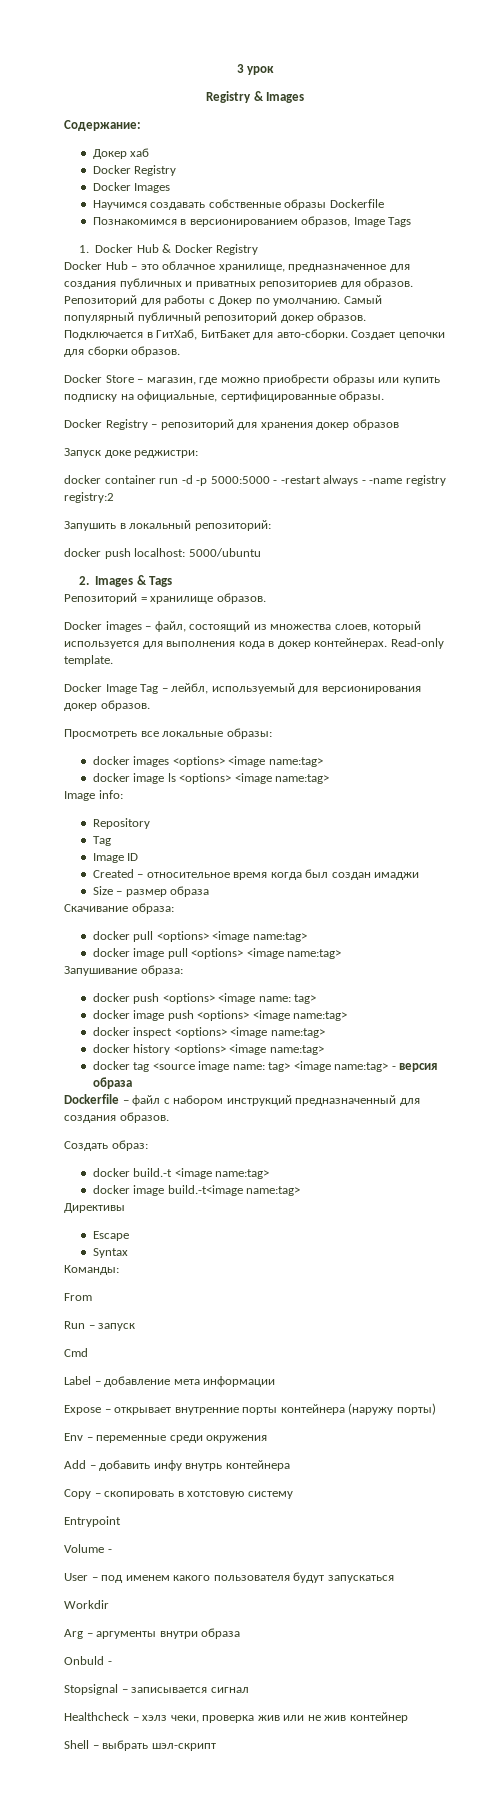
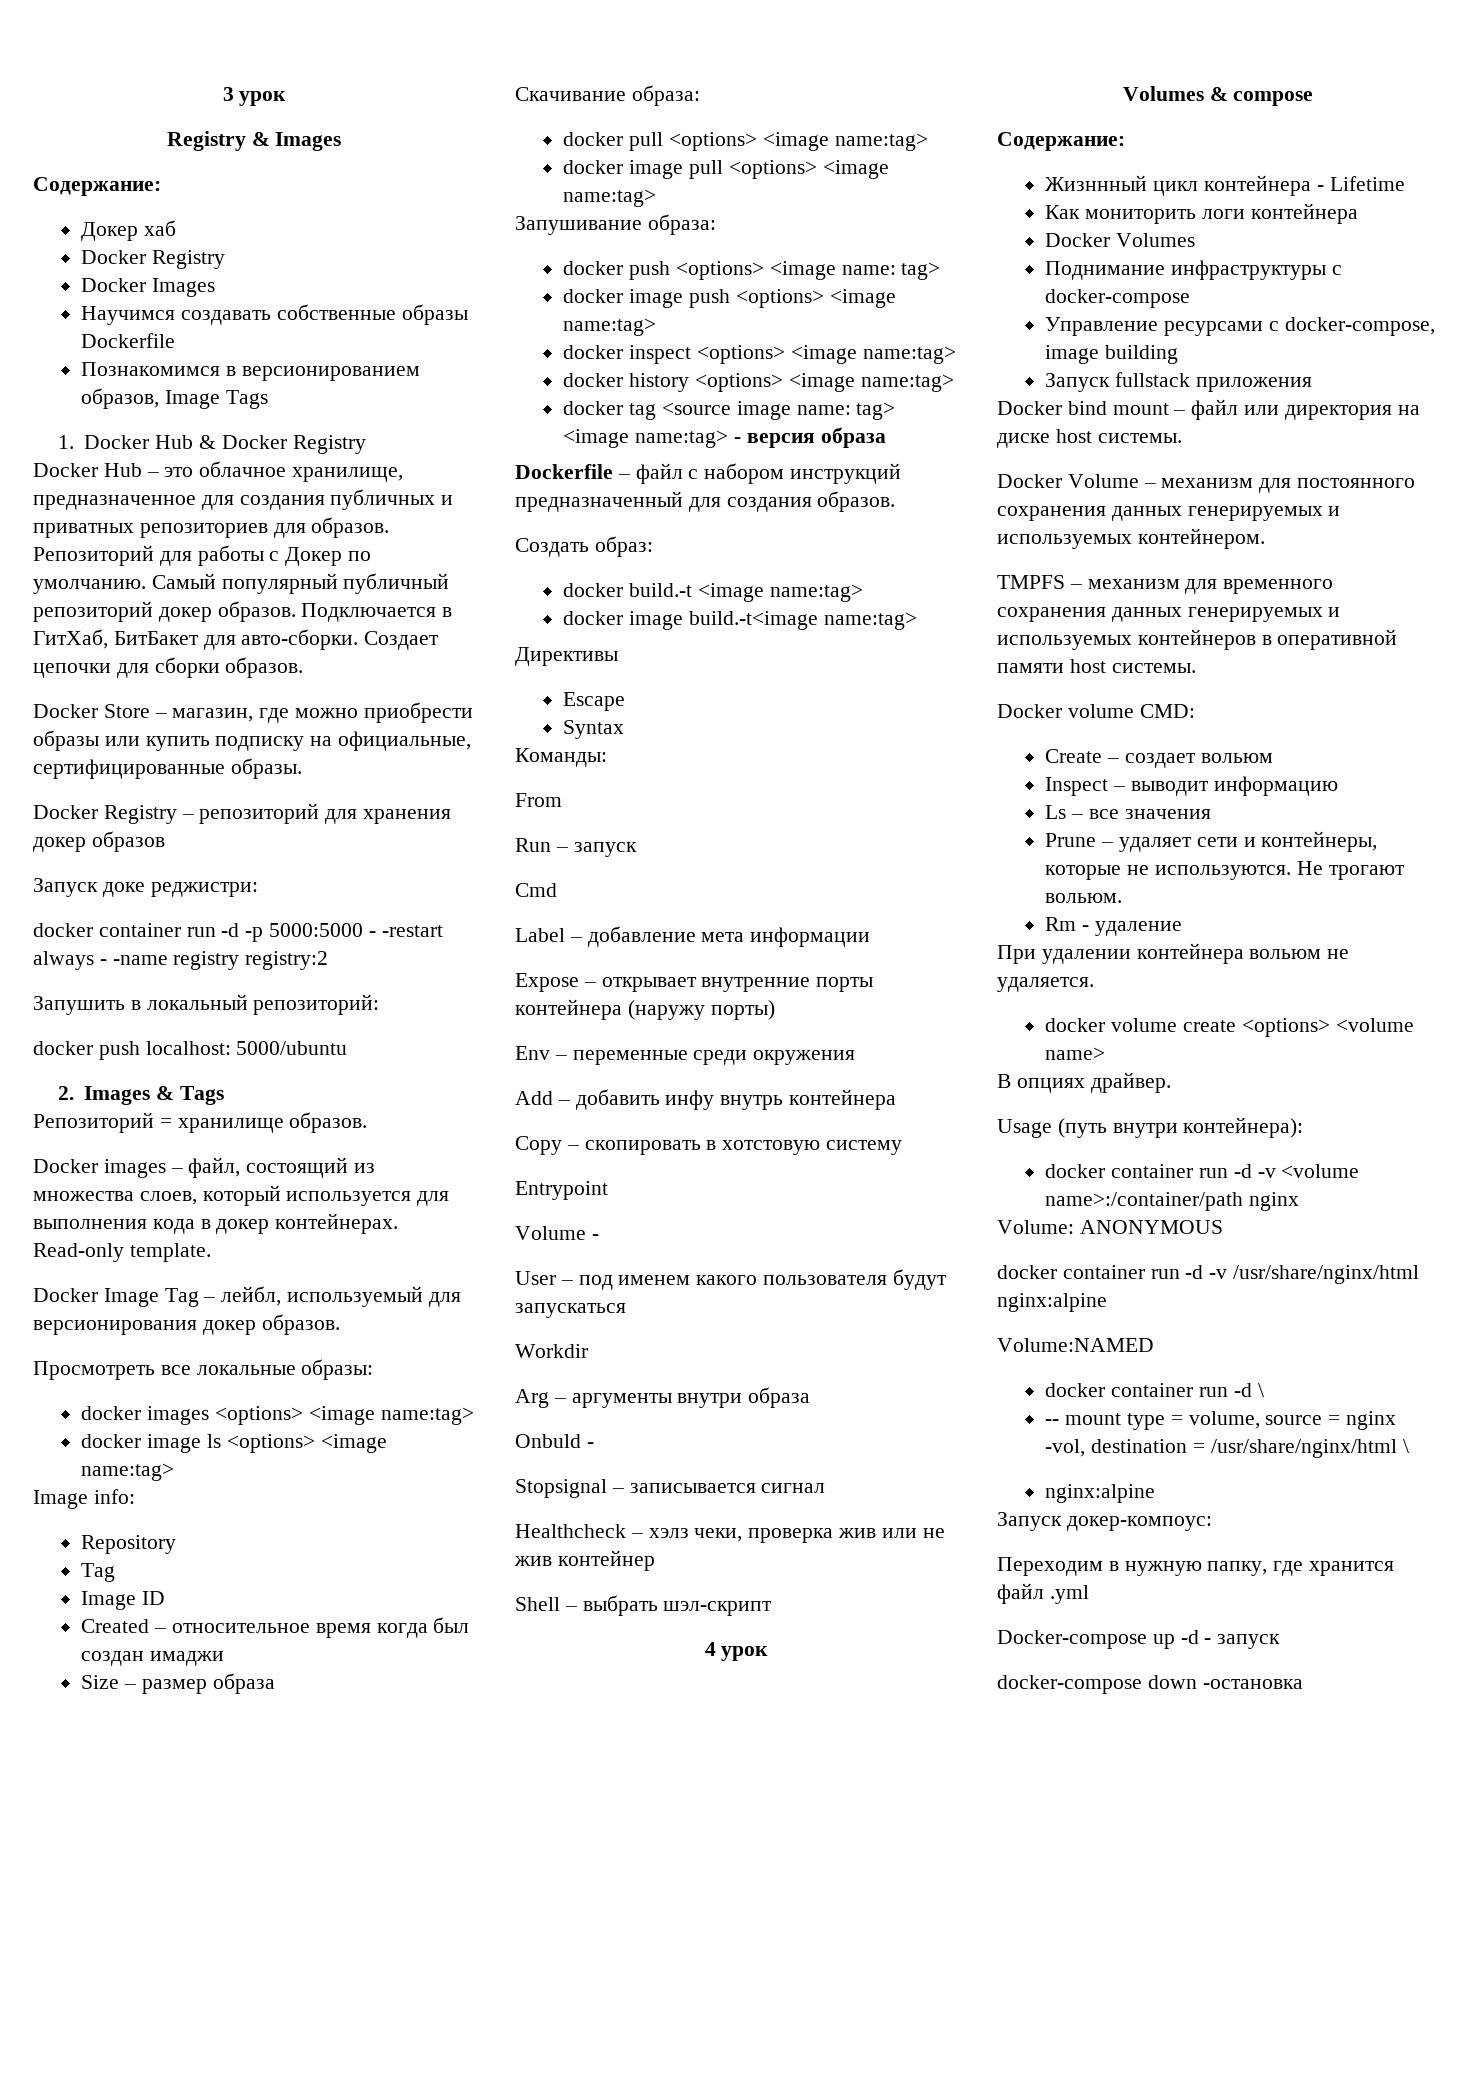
(216, 1747) none -> [704,1642,769,1661] [1122,86,1314,106] [997,132,1125,151] [1045,175,1405,196] [1045,203,1358,224] [1045,233,1196,247] [1045,260,1342,280] [1045,289,1191,308] [1045,317,1435,336] [1045,345,1179,364] [1045,372,1312,392] [997,399,1420,420] [997,429,1182,448] [997,474,1416,493] [997,506,1341,521] [997,528,1265,549] [997,575,1334,594] [997,607,1341,622] [997,629,1398,650] [997,659,1196,673] [997,704,1195,718] [1045,749,1273,768] [1045,776,1338,796] [1045,805,1211,819] [1045,831,1378,852] [1045,861,1405,880] [1045,893,1123,903] [1045,917,1182,936] [997,943,1350,964] [997,977,1094,992] [1045,1018,1414,1037] [1045,1047,1106,1060] [997,1072,1171,1093] [997,1117,1304,1138] [1045,1164,1360,1178] [1045,1192,1300,1211] [997,1220,1223,1234] [997,1265,1420,1284] [997,1293,1107,1312] [997,1338,1154,1352] [1045,1383,1264,1397] [1045,1411,1396,1430] [1045,1439,1409,1458] [1045,1484,1156,1503] [997,1512,1212,1531] [997,1557,1395,1576] [997,1583,1089,1604] [997,1630,1281,1649] [997,1675,1303,1694] // 4 урок // Volumes & compose // Содержание: // Жизннный цикл контейнера - Lifetime // Как мониторить логи контейнера // Docker Volumes // Поднимание инфраструктуры с docker-compose // Управление ресурсами с docker-compose, image building // Запуск fullstack приложения // Docker bind mount – файл или директория на диске host системы. // Docker Volume – механизм для постоянного сохранения данных генерируемых и используемых контейнером. // TMPFS – механизм для временного сохранения данных генерируемых и используемых контейнеров в оперативной памяти host системы. // Docker volume CMD: // Create – создает вольюм // Inspect – выводит информацию // Ls – все значения // Prune – удаляет сети и контейнеры, которые не используются. Не трогают вольюм. // Rm - удаление // При удалении контейнера вольюм не удаляется. // docker volume create <options> <volume name> // В опциях драйвер. // Usage (путь внутри контейнера): // docker container run -d -v <volume name>:/container/path nginx // Volume: ANONYMOUS // docker container run -d -v /usr/share/nginx/html nginx:alpine // Volume:NAMED // docker container run -d \ // -- mount type = volume, source = nginx -vol, destination = /usr/share/nginx/html \ // nginx:alpine // Запуск докер-компоус: // Переходим в нужную папку, где хранится файл .yml // Docker-compose up -d - запуск // docker-compose down -остановка

